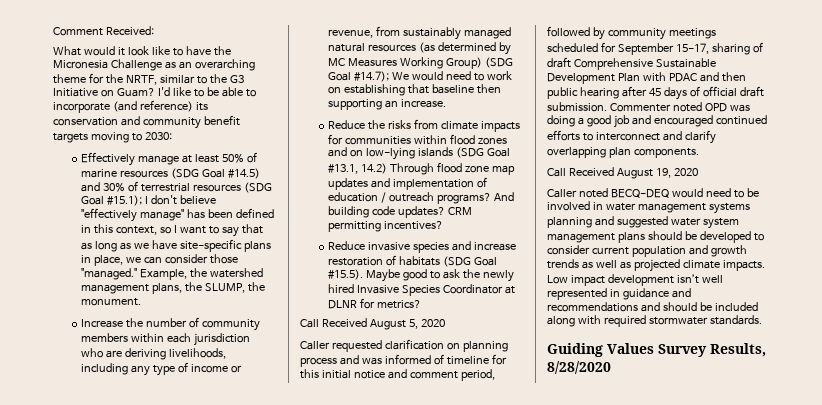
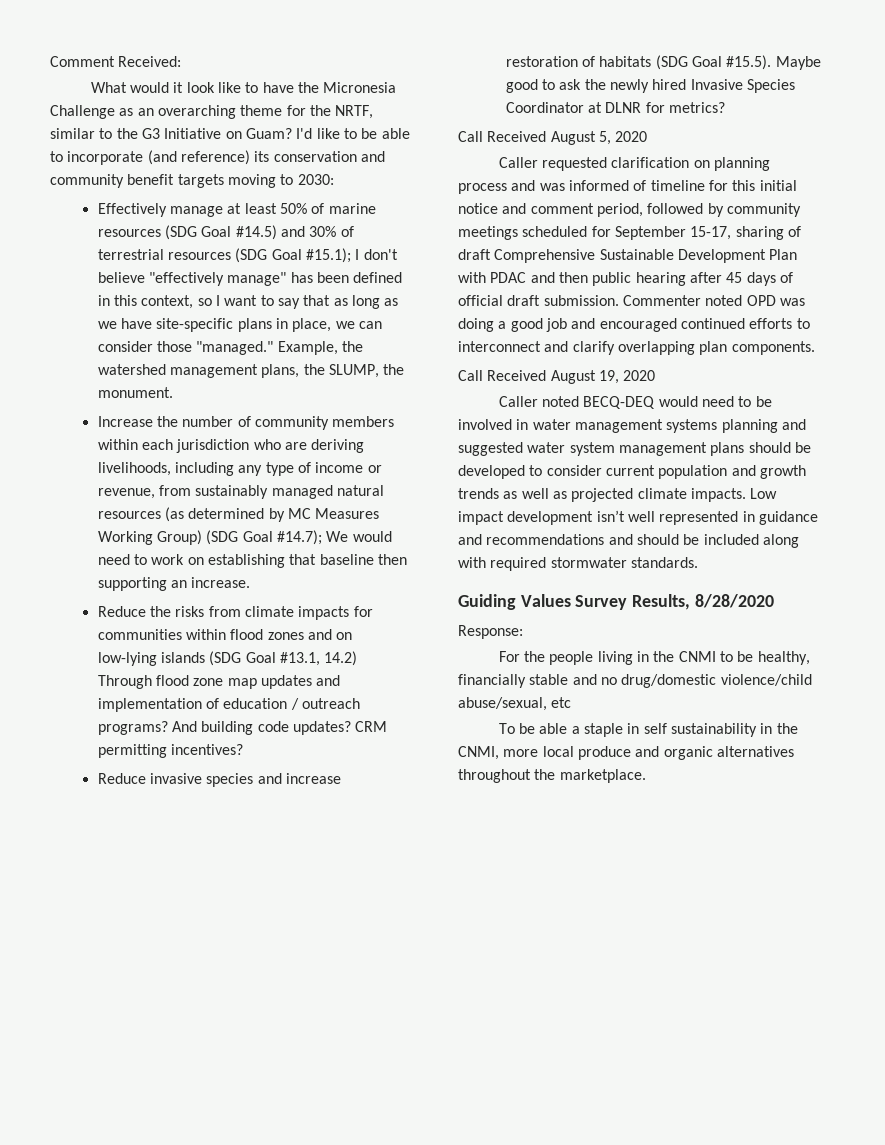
(611, 367) none -> [458,625,523,639] [498,651,810,665] [458,674,812,688] [458,697,572,711] [498,723,798,737] [458,746,794,760] [458,769,646,783] // Response: // For the people living in the CNMI to be healthy, financially stable and no drug/domestic violence/child abuse/sexual, etc // To be able a staple in self sustainability in the CNMI, more local produce and organic alternatives throughout the marketplace.

